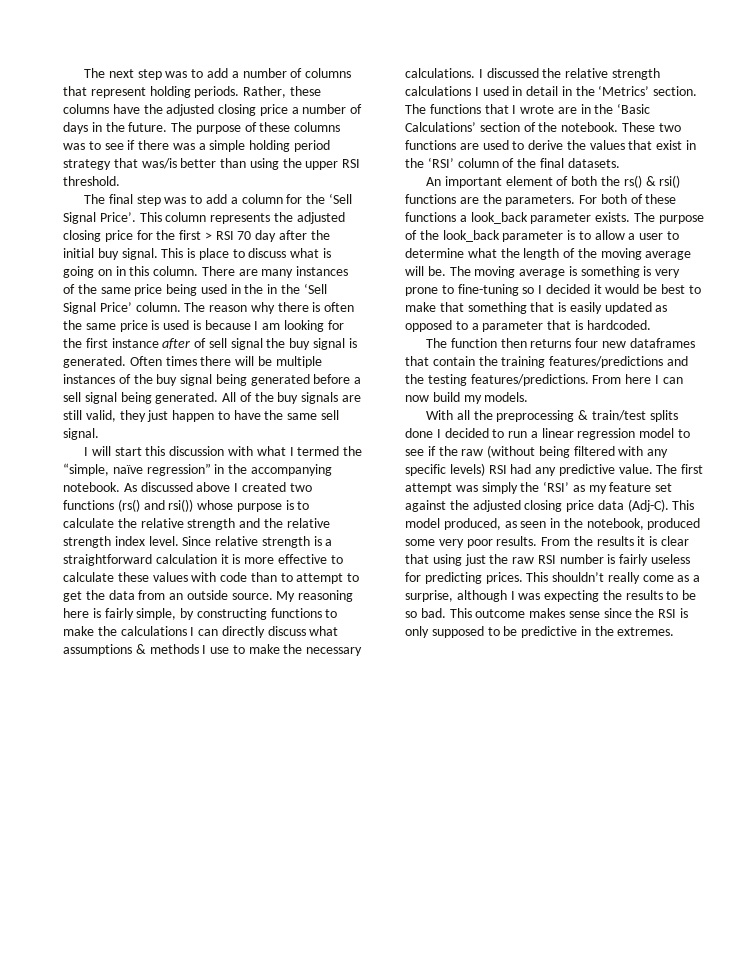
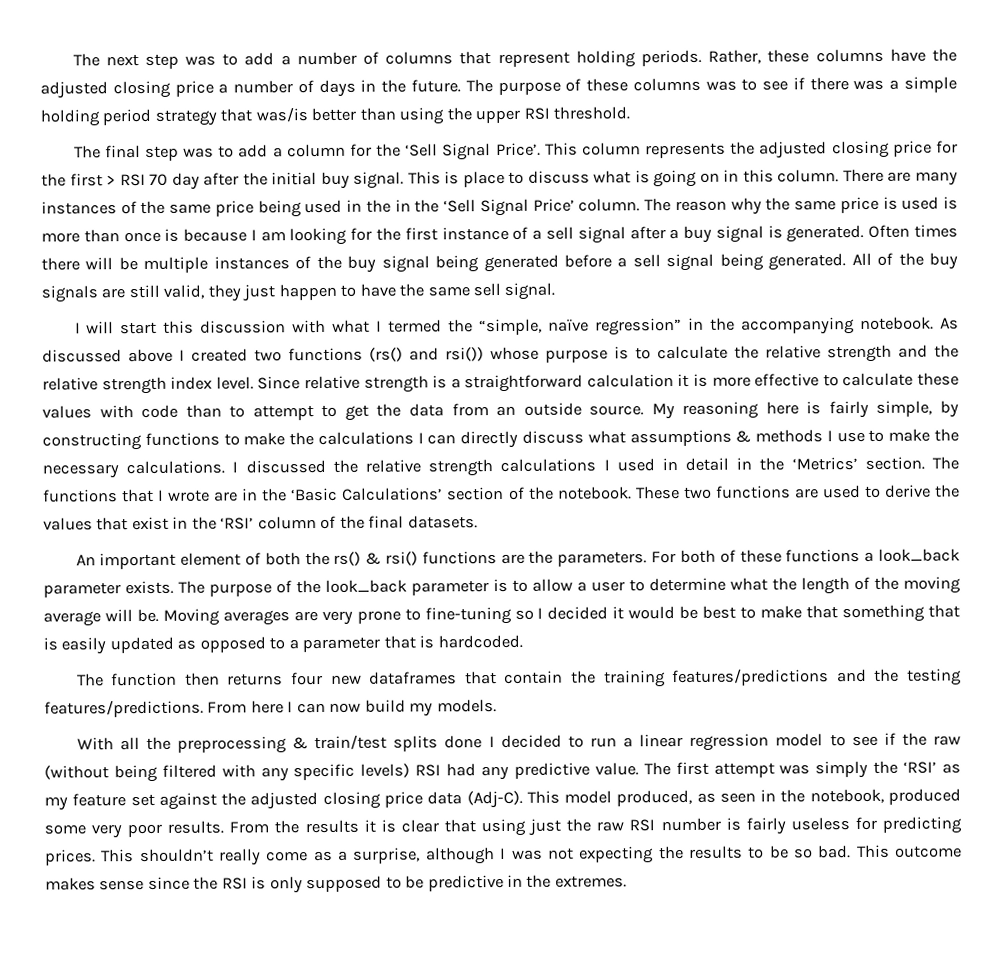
[277,302,355,312] there is often -> (762, 206) none
(201, 325) none -> [41,228,180,243] more than once is
[162,338,286,350] after of sell signal the -> [512,226,680,244] of a sell signal after a
[449,266,652,278] The moving average is something is -> [162,608,318,626] Moving averages are
(541, 596) none -> [547,847,574,860] not

